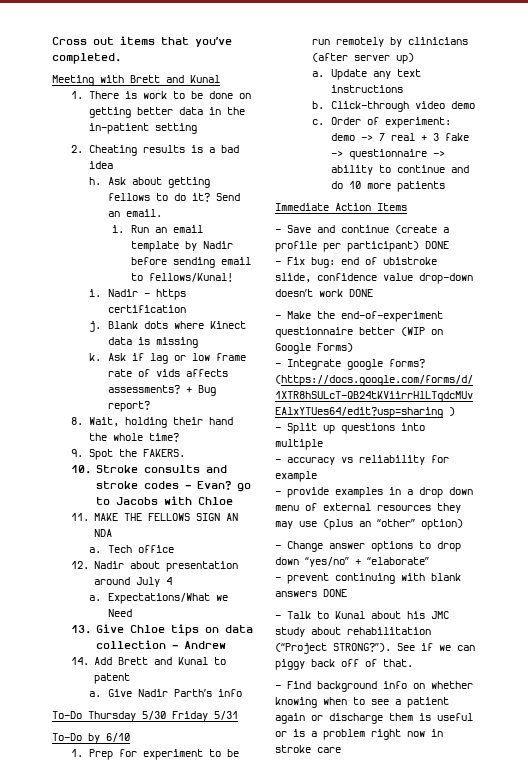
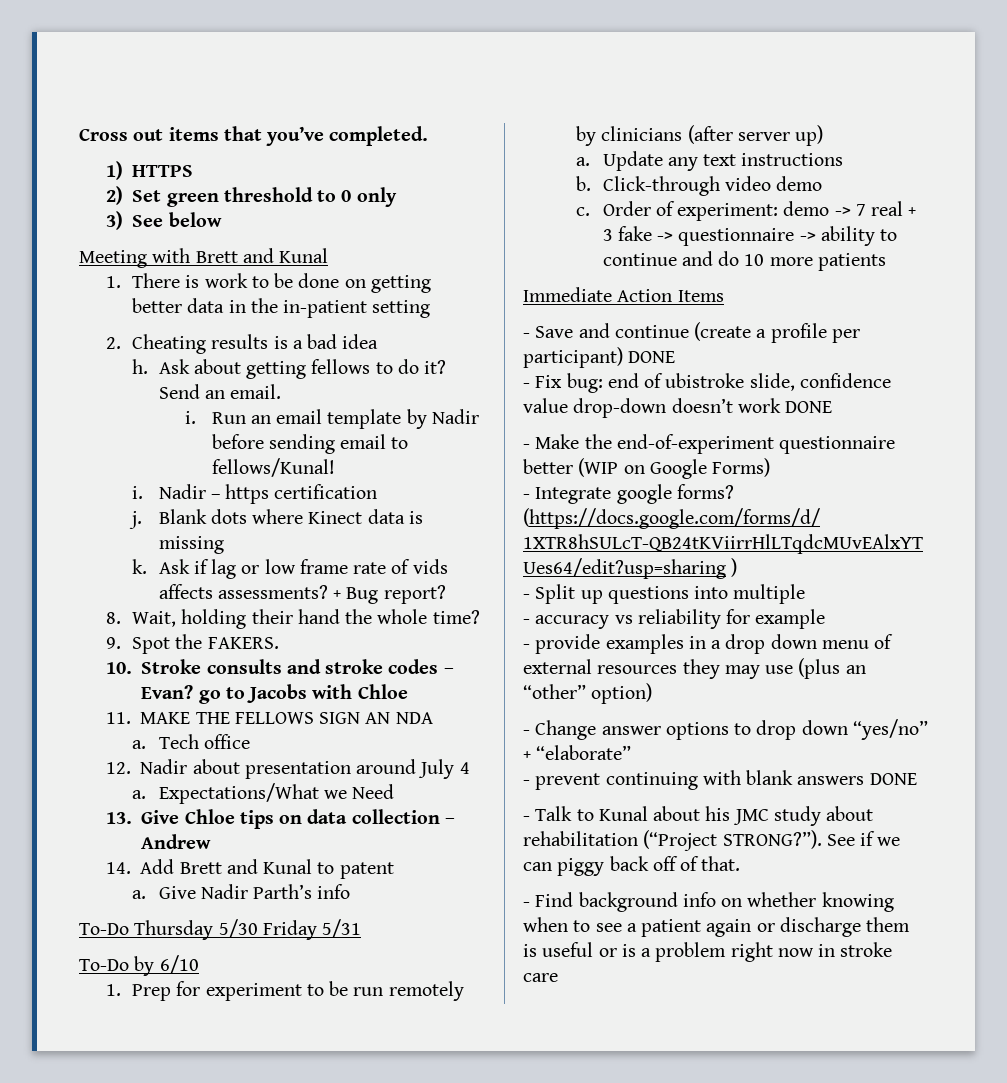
(121, 58) none -> [105,161,194,180] [105,186,397,207] [105,211,222,230] // 1) HTTPS // 2) Set green threshold to 0 only // 3) See below

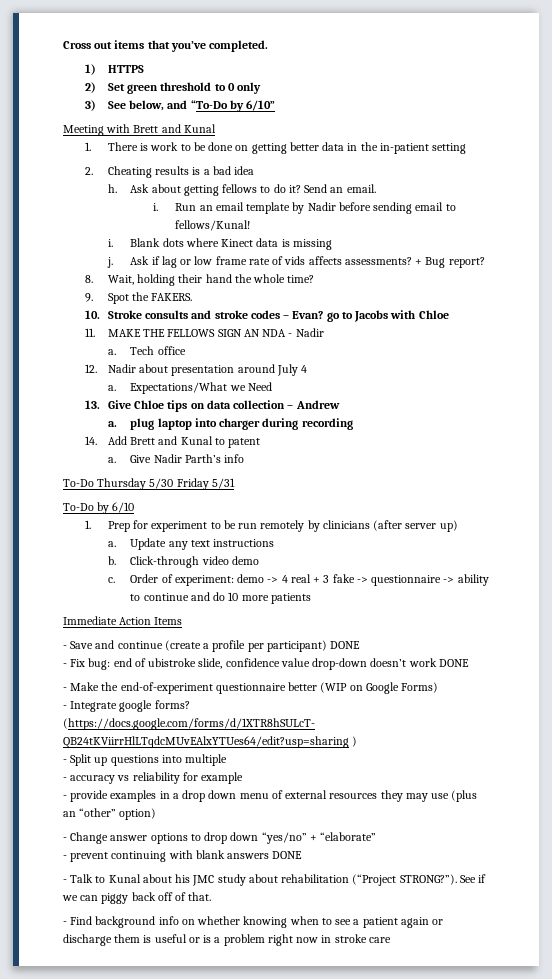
[168,212,222,227] below -> [129,100,276,112] below, and “To-Do by 6/10”
[158,484,378,504] [129,511,143,529] Nadir – https certification // j. -> (113, 243) none
[132,559,148,574] k. -> [106,257,113,268] j.
(433, 718) none -> [288,328,324,337] - Nadir
(212, 841) none -> [107,418,353,430] // a. plug laptop into charger during recording
[855,204,866,216] 7 -> [281,575,288,583] 4

